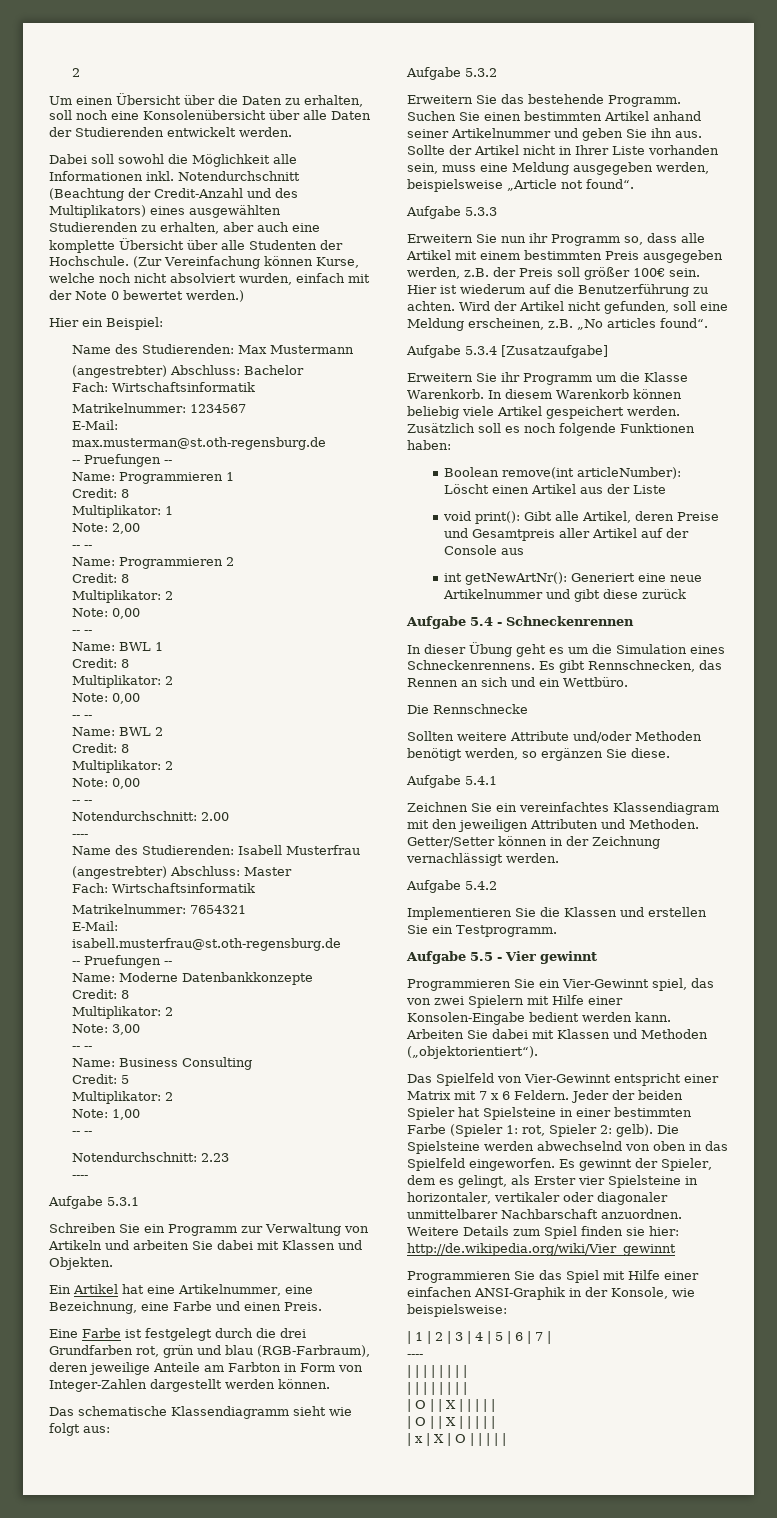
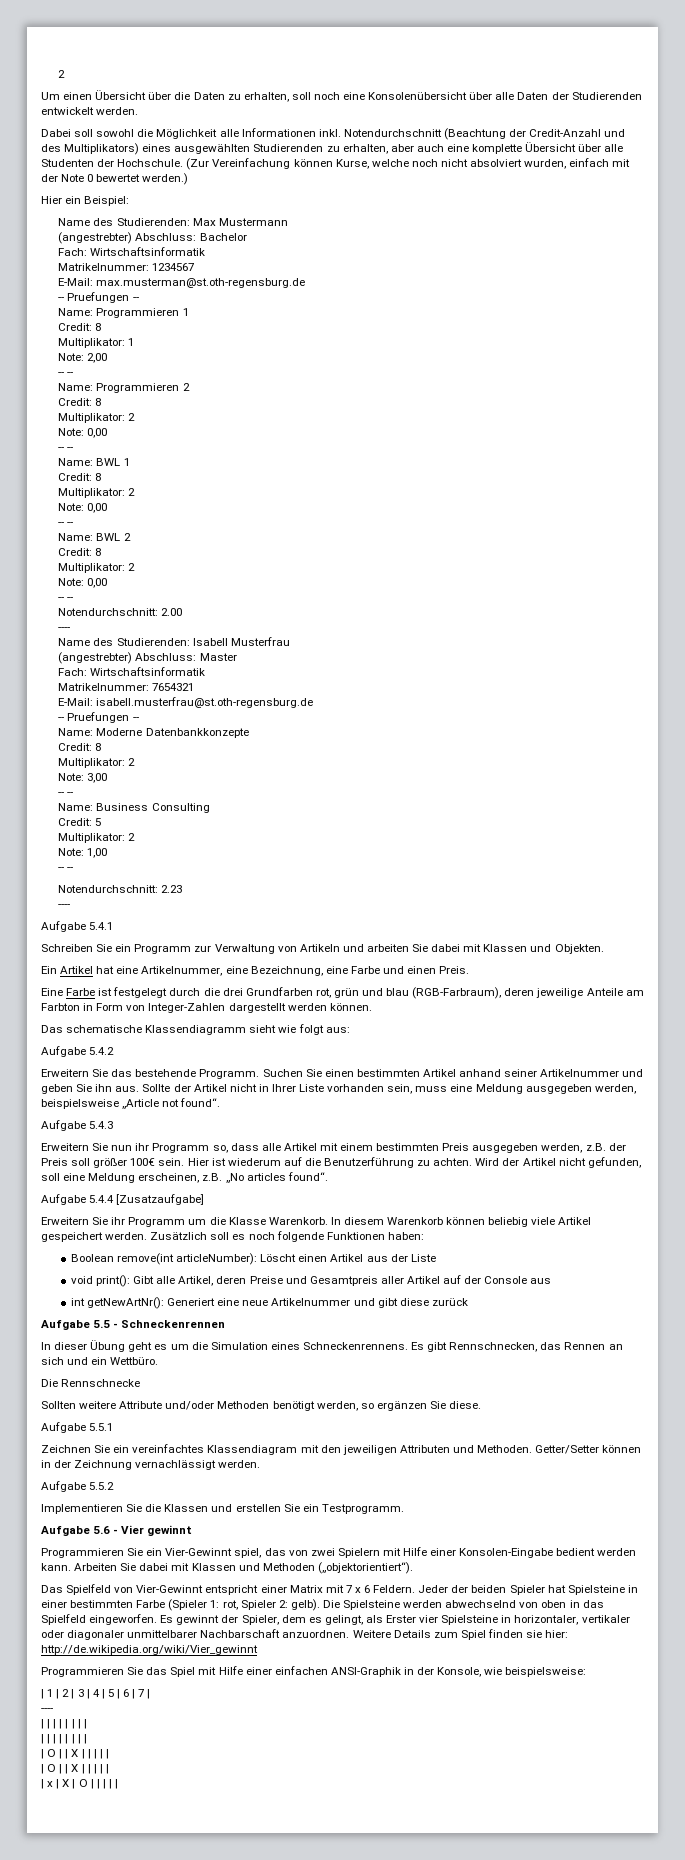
[107,1197,139,1206] 5.3.1 -> [89,922,114,930] 5.4.1
[465,68,497,77] 5.3.2 -> [89,1047,115,1055] 5.4.2
[465,207,497,216] 5.3.3 -> [89,1121,114,1129] 5.4.3
[465,346,497,355] 5.3.4 -> [89,1195,115,1203] 5.4.4
[470,617,493,626] 5.4 -> [93,1320,111,1328] 5.5
[465,776,497,785] 5.4.1 -> [89,1423,114,1431] 5.5.1
[465,881,497,890] 5.4.2 -> [89,1482,115,1490] 5.5.2
[470,952,493,961] 5.5 -> [93,1526,111,1534] 5.6

